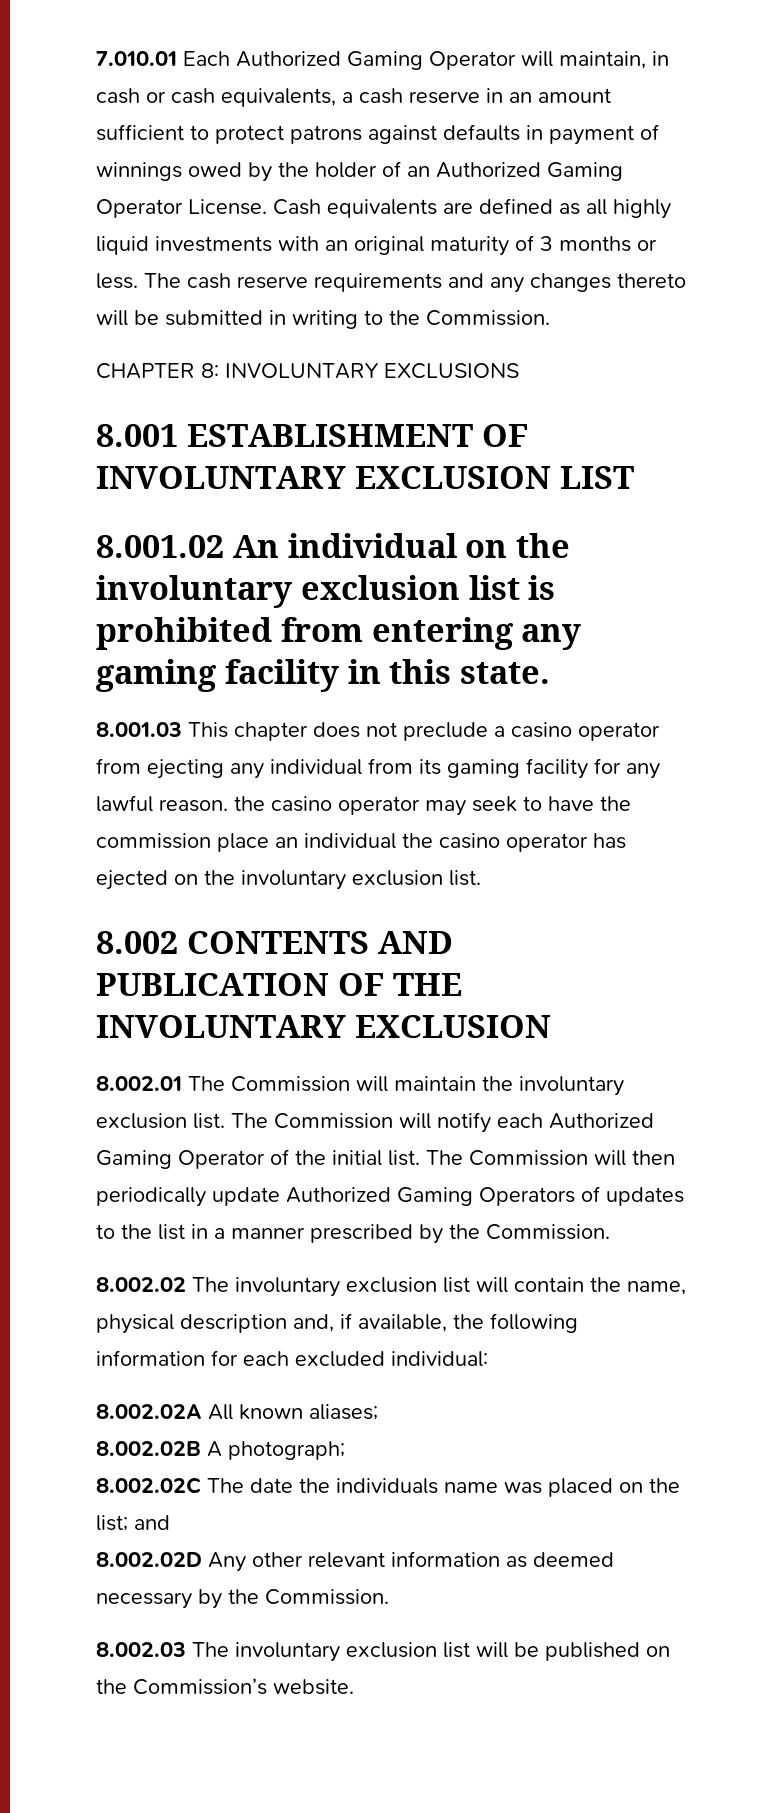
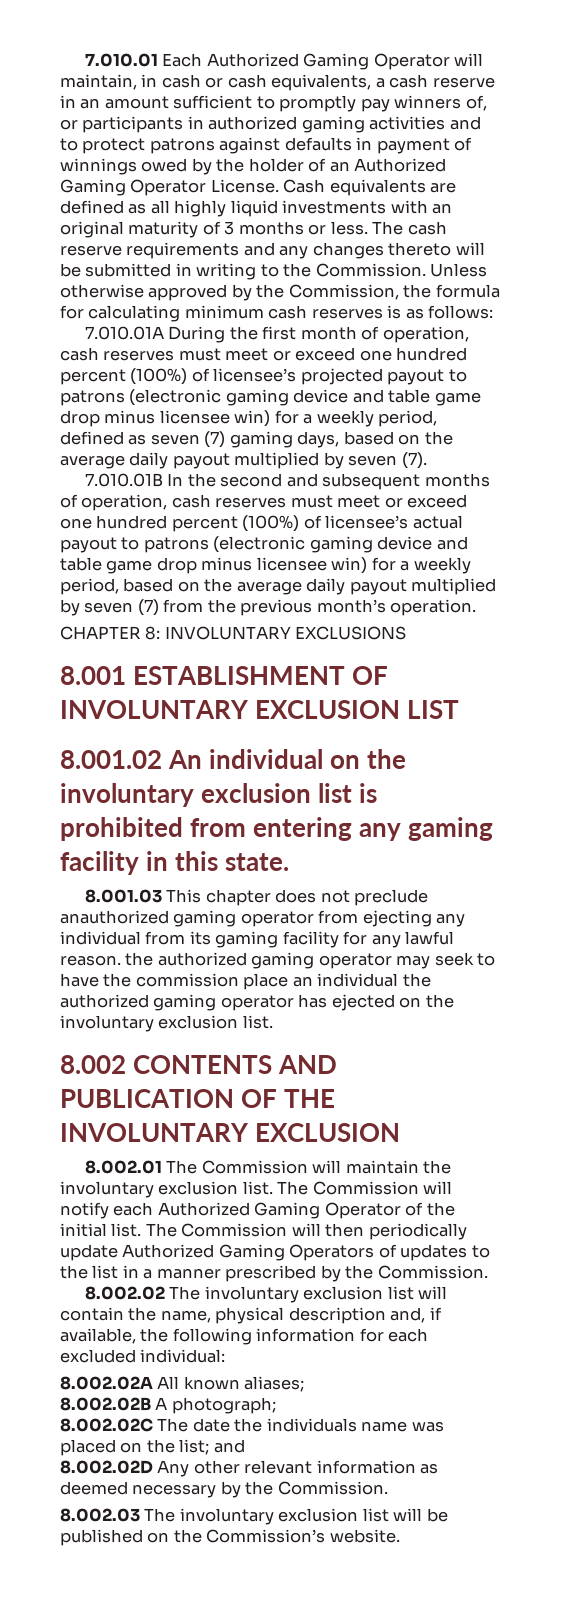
(209, 132) none -> [279,95,487,112] [60,116,481,133] [60,138,78,151] promptly pay winners of, or participants in authorized gaming activities and to
(550, 318) none -> [430,263,488,277] [60,284,500,301] [60,305,494,322] [84,326,469,343] [60,347,468,361] [60,368,467,385] [60,389,481,406] [60,410,438,427] [60,431,453,448] [60,452,427,469] [84,473,490,490] [60,494,468,511] [60,515,463,532] [60,536,468,553] [60,557,471,574] [60,578,497,595] [60,599,477,616] Unless otherwise approved by the Commission, the formula for calculating minimum cash reserves is as follows: // 7.010.01A During the first month of operation, cash reserves must meet or exceed one hundred percent (100%) of licensee’s projected payout to patrons (electronic gaming device and table game drop minus licensee win) for a weekly period, defined as seven (7) gaming days, based on the average daily payout multiplied by seven (7). // 7.010.01B In the second and subsequent months of operation, cash reserves must meet or exceed one hundred percent (100%) of licensee’s actual payout to patrons (electronic gaming device and table game drop minus licensee win) for a weekly period, based on the average daily payout multiplied by seven (7) from the previous month’s operation.
[494,722,572,738] a casino -> [60,910,237,927] anauthorized gaming
[271,796,332,812] casino -> [157,952,315,969] authorized gaming
[439,833,500,849] casino -> [60,994,217,1011] authorized gaming

